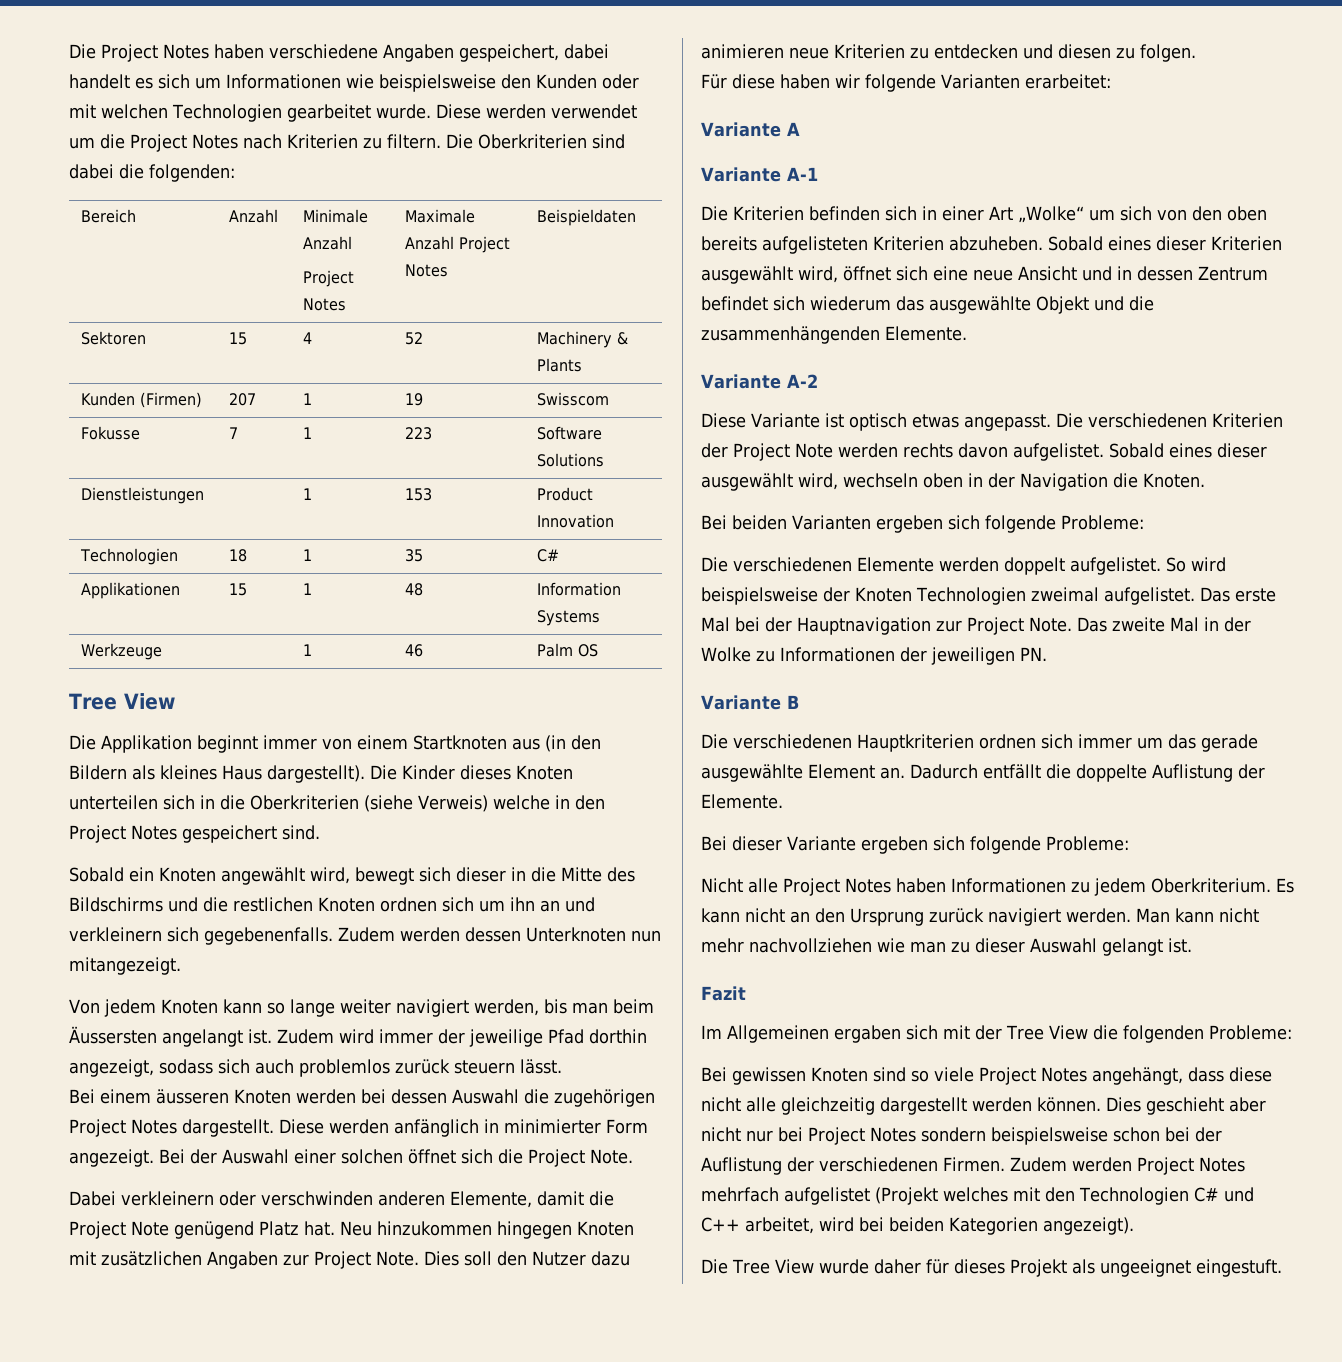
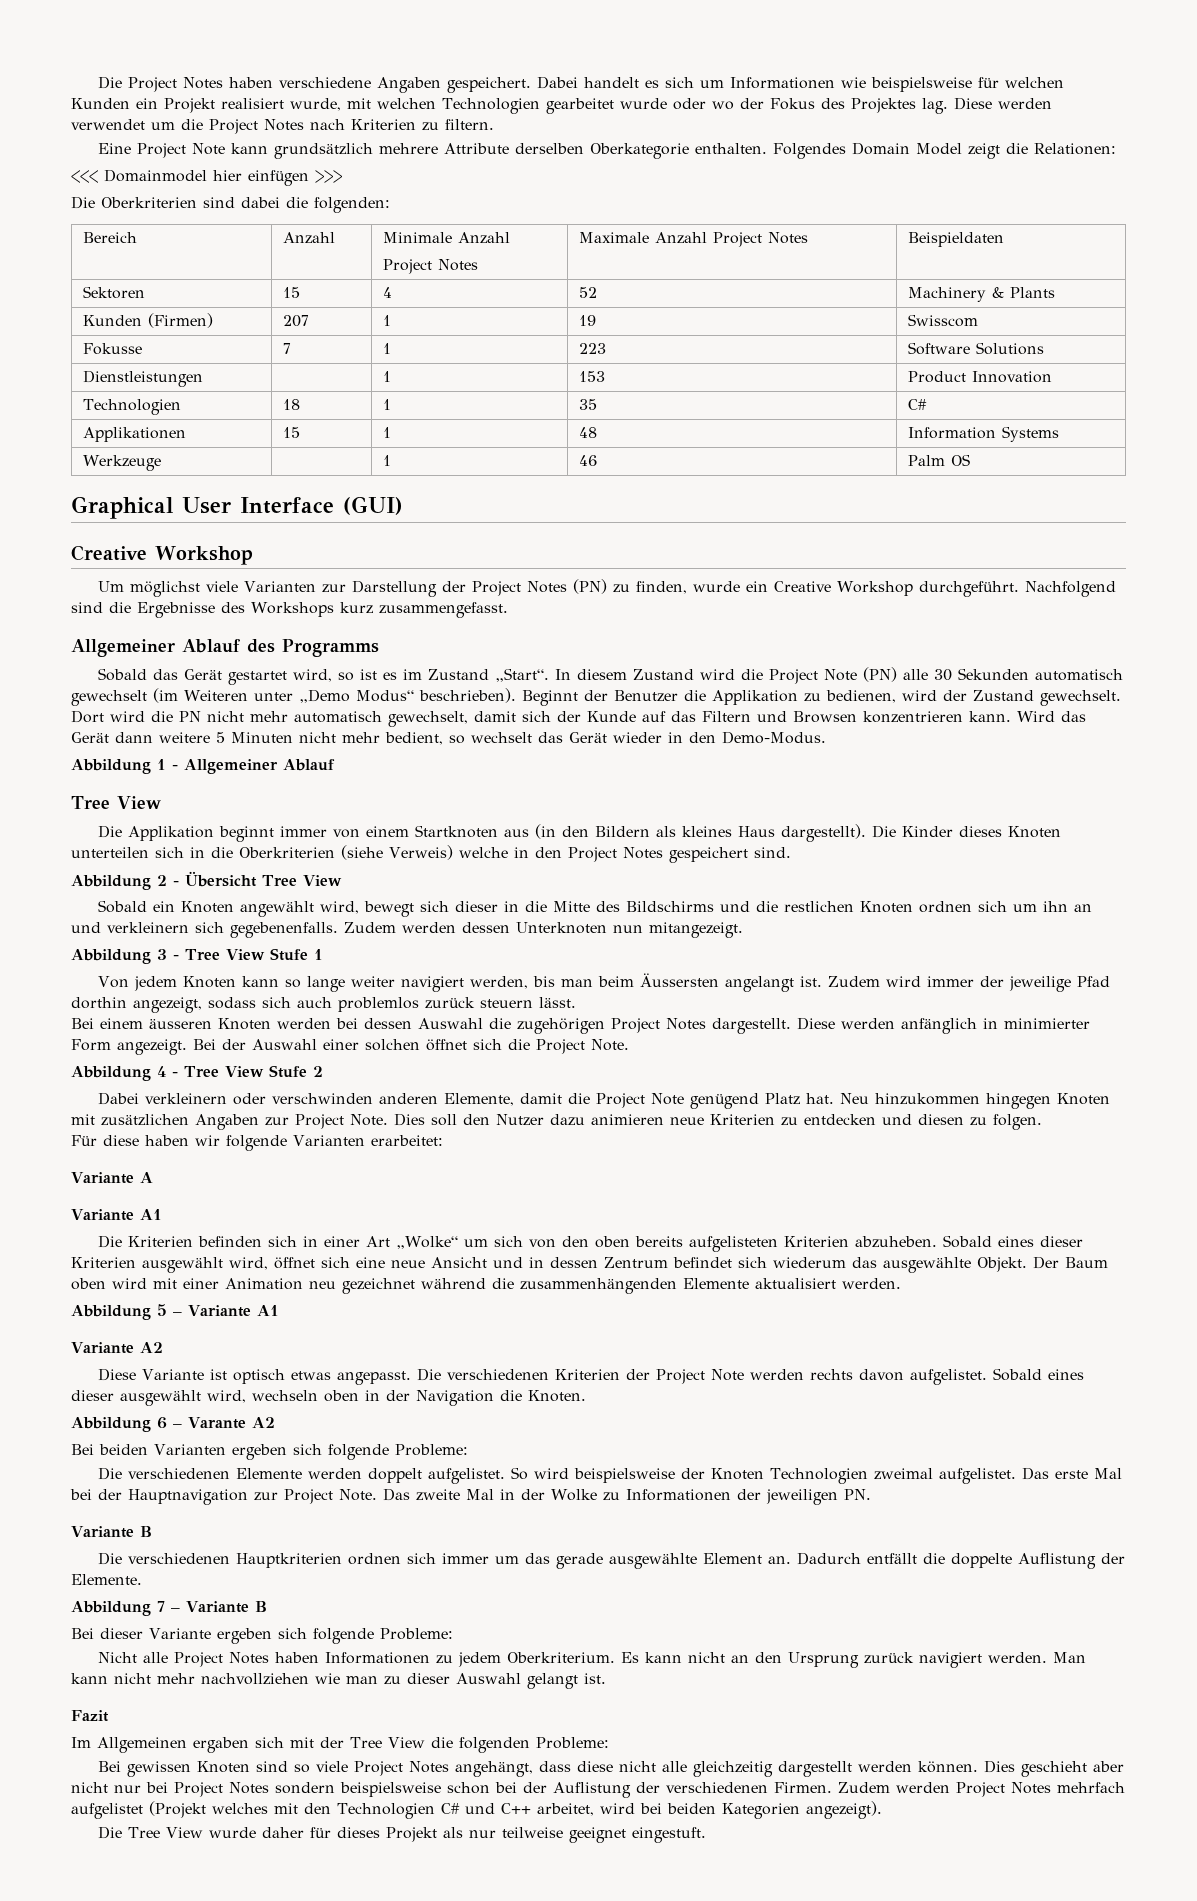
[459,44,609,62] gespeichert, dabei -> [446,76,578,93] gespeichert. Dabei
[501,74,639,89] [69,104,431,122] den Kunden oder mit welchen Technologien gearbeitet wurde. -> [977,77,1064,88] [71,98,948,114] für welchen Kunden ein Projekt realisiert wurde, mit welchen Technologien gearbeitet wurde oder wo der Fokus des Projektes lag.
(441, 141) none -> [97,142,1116,159] [71,169,342,186] // Eine Project Note kann grundsätzlich mehrere Attribute derselben Oberkategorie enthalten. Folgendes Domain Model zeigt die Relationen: // <<< Domainmodel hier einfügen >>> //
(599, 650) none -> [71,496,403,519] [71,545,253,565] [97,579,1116,597] [71,602,508,618] [71,639,379,657] [97,667,1123,685] [71,688,1121,706] [71,710,1086,727] [71,731,826,745] [71,759,335,774] // Graphical User Interface (GUI) // Creative Workshop // Um möglichst viele Varianten zur Darstellung der Project Notes (PN) zu finden, wurde ein Creative Workshop durchgeführt. Nachfolgend sind die Ergebnisse des Workshops kurz zusammengefasst. // Allgemeiner Ablauf des Programms // Sobald das Gerät gestartet wird, so ist es im Zustand „Start“. In diesem Zustand wird die Project Note (PN) alle 30 Sekunden automatisch gewechselt (im Weiteren unter „Demo Modus“ beschrieben). Beginnt der Benutzer die Applikation zu bedienen, wird der Zustand gewechselt. Dort wird die PN nicht mehr automatisch gewechselt, damit sich der Kunde auf das Filtern und Browsen konzentrieren kann. Wird das Gerät dann weitere 5 Minuten nicht mehr bedient, so wechselt das Gerät wieder in den Demo-Modus. // Abbildung 1 - Allgemeiner Ablauf
(320, 832) none -> [71,871,342,890] // Abbildung 2 - Übersicht Tree View
(181, 966) none -> [71,948,323,964] // Abbildung 3 - Tree View Stufe 1
(633, 1156) none -> [71,1065,323,1081] // Abbildung 4 - Tree View Stufe 2
[786,167,818,181] A-1 -> [139,1209,162,1220] A1
[1036,296,1154,314] [701,326,967,344] [701,374,818,389] Objekt und die zusammenhängenden Elemente. // Variante A-2 -> [977,1256,1108,1272] [71,1278,901,1294] [71,1304,279,1320] [71,1342,163,1354] Objekt. Der Baum oben wird mit einer Animation neu gezeichnet während die zusammenhängenden Elemente aktualisiert werden. // Abbildung 5 – Variante A1 // Variante A2
(1205, 480) none -> [71,1417,275,1432] // Abbildung 6 – Varante A2
(783, 801) none -> [71,1601,267,1616] // Abbildung 7 – Variante B
[1099,1259,1191,1277] ungeeignet -> [468,1827,626,1843] nur teilweise geeignet

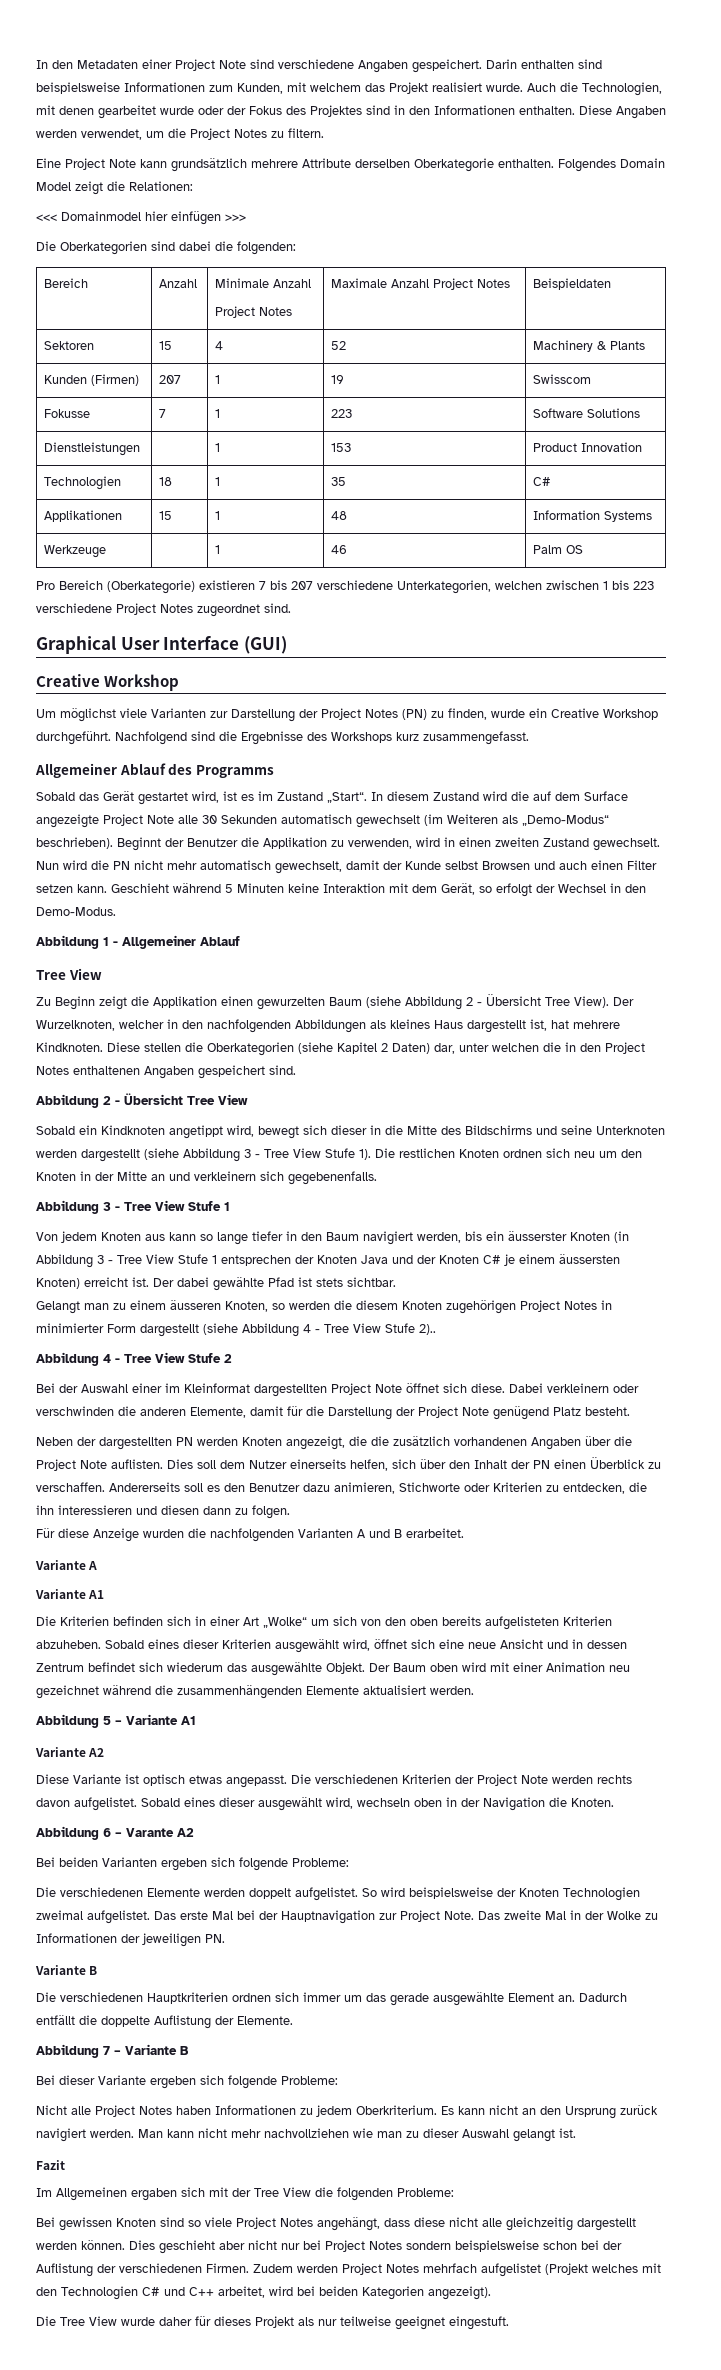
[97,76,1064,93] [71,98,540,114] Die Project Notes haben verschiedene Angaben gespeichert. Dabei handelt es sich um Informationen wie beispielsweise für welchen Kunden ein Projekt realisiert wurde, mit welchen Technologien -> [36,59,602,73] [36,82,662,96] [36,105,94,115] In den Metadaten einer Project Note sind verschiedene Angaben gespeichert. Darin enthalten sind beispielsweise Informationen zum Kunden, mit welchem das Projekt realisiert wurde. Auch die Technologien, mit denen
[711,101,734,110] wo -> (224, 110) none
[921,97,1052,114] [71,119,145,130] lag. Diese werden verwendet -> [366,105,666,119] [36,129,142,140] sind in den Informationen enthalten. Diese Angaben werden verwendet,
[310,119,416,130] nach Kriterien -> (267, 133) none
[101,197,197,208] Oberkriterien -> [60,241,147,255] Oberkategorien
(970, 460) none -> [36,580,654,594] [36,603,291,617] // Pro Bereich (Oberkategorie) existieren 7 bis 207 verschiedene Unterkategorien, welchen zwischen 1 bis 223 verschiedene Project Notes zugeordnet sind.
[337,672,354,681] so -> (219, 797) none
[768,667,897,684] Project Note (PN) -> [533,791,628,801] [36,814,174,828] auf dem Surface angezeigte Project Note
[253,689,414,703] unter „Demo Modus“ -> [502,815,609,826] als „Demo-Modus“
[825,690,967,703] bedienen, wird der -> [348,837,539,849] verwenden, wird in einen zweiten
[71,710,104,723] Dort -> [36,861,59,870] Nun
[522,711,551,722] sich -> (379, 865) none
[642,711,1086,723] [71,732,662,745] auf das Filtern und Browsen konzentrieren kann. Wird das Gerät dann weitere 5 Minuten nicht mehr bedient, so wechselt das Gerät wieder -> [445,860,657,870] [36,883,606,897] selbst Browsen und auch einen Filter setzen kann. Geschieht während 5 Minuten keine Interaktion mit dem Gerät, so erfolgt der Wechsel
[97,824,1061,842] [71,845,508,860] Die Applikation beginnt immer von einem Startknoten aus (in den Bildern als kleines Haus dargestellt). Die Kinder dieses Knoten unterteilen sich in die Oberkriterien (siehe Verweis) welche -> [36,994,634,1010] [36,1019,620,1033] [36,1042,561,1056] Zu Beginn zeigt die Applikation einen gewurzelten Baum (siehe Abbildung 2 - Übersicht Tree View). Der Wurzelknoten, welcher in den nachfolgenden Abbildungen als kleines Haus dargestellt ist, hat mehrere Kindknoten. Diese stellen die Oberkategorien (siehe Kapitel 2 Daten) dar, unter welchen die
(663, 853) none -> [73,1066,194,1079] enthaltenen Angaben
[180,901,314,917] Knoten angewählt -> [101,1125,223,1139] Kindknoten angetippt
[755,901,1068,913] die restlichen Knoten ordnen sich um ihn -> [561,1125,665,1135] [36,1148,642,1162] [36,1171,147,1181] seine Unterknoten werden dargestellt (siehe Abbildung 3 - Tree View Stufe 1). Die restlichen Knoten ordnen sich neu um den Knoten in der Mitte
[344,922,743,938] Zudem werden dessen Unterknoten nun mitangezeigt. -> (377, 1178) none
(236, 982) none -> [145,1234,165,1241] aus
[350,973,1110,992] [71,997,576,1013] [71,1017,1090,1034] [71,1039,629,1055] weiter navigiert werden, bis man beim Äussersten angelangt ist. Zudem wird immer der jeweilige Pfad dorthin angezeigt, sodass sich auch problemlos zurück steuern lässt. // Bei einem äusseren Knoten werden bei dessen Auswahl die zugehörigen Project Notes dargestellt. Diese werden anfänglich in minimierter Form angezeigt. Bei der Auswahl einer solchen öffnet sich die Project Note. -> [252,1231,629,1245] [36,1254,620,1268] [36,1277,396,1291] [36,1300,612,1314] [36,1323,436,1337] tiefer in den Baum navigiert werden, bis ein äusserster Knoten (in Abbildung 3 - Tree View Stufe 1 entsprechen der Knoten Java und der Knoten C# je einem äussersten Knoten) erreicht ist. Der dabei gewählte Pfad ist stets sichtbar. // Gelangt man zu einem äusseren Knoten, so werden die diesem Knoten zugehörigen Project Notes in minimierter Form dargestellt (siehe Abbildung 4 - Tree View Stufe 2)..
(323, 1071) none -> [36,1383,505,1397] Bei der Auswahl einer im Kleinformat dargestellten Project Note öffnet sich diese.
(373, 1098) none -> [118,1406,136,1416] die
[567,1093,1110,1109] [71,1113,876,1130] die Project Note genügend Platz hat. Neu hinzukommen hingegen Knoten mit zusätzlichen Angaben zur Project Note. Dies soll den Nutzer dazu animieren neue Kriterien zu entdecken -> [287,1406,630,1420] [36,1436,632,1450] [36,1457,661,1471] [36,1482,647,1494] [36,1505,132,1515] für die Darstellung der Project Note genügend Platz besteht. // Neben der dargestellten PN werden Knoten angezeigt, die die zusätzlich vorhandenen Angaben über die Project Note auflisten. Dies soll dem Nutzer einerseits helfen, sich über den Inhalt der PN einen Überblick zu verschaffen. Andererseits soll es den Benutzer dazu animieren, Stichworte oder Kriterien zu entdecken, die ihn interessieren
(964, 1119) none -> [203,1506,231,1515] dann
[145,1135,443,1151] haben wir folgende Varianten erarbeitet: -> [93,1528,464,1542] Anzeige wurden die nachfolgenden Varianten A und B erarbeitet.

